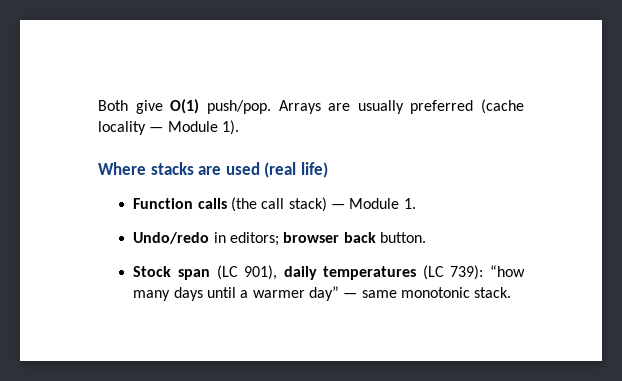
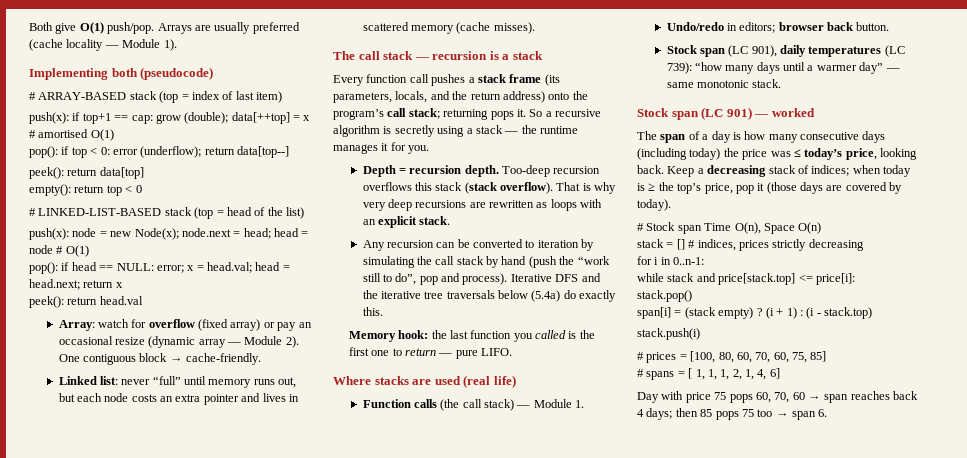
(239, 127) none -> [29,67,214,80] [29,91,282,103] [29,112,311,124] [29,129,114,141] [29,146,289,158] [29,167,144,179] [29,184,142,196] [29,207,304,219] [29,228,309,240] [29,245,89,257] [29,262,290,274] [29,279,123,290] [29,296,143,308] [58,319,312,331] [58,336,299,348] [58,353,262,365] [58,376,297,388] [58,393,299,405] [362,22,535,34] [333,51,543,60] [333,74,560,86] [333,91,588,103] [333,108,601,120] [333,125,578,137] [333,142,430,154] [362,165,601,177] [362,182,617,194] [362,199,603,211] [362,216,451,228] [362,239,595,251] [362,256,610,268] [362,273,601,285] [362,290,617,302] [362,307,383,316] [348,330,595,342] [348,347,513,359] // Implementing both (pseudocode) // # ARRAY-BASED stack (top = index of last item) // push(x): if top+1 == cap: grow (double); data[++top] = x # amortised O(1) // pop(): if top < 0: error (underflow); return data[top--] // peek(): return data[top] // empty(): return top < 0 // # LINKED-LIST-BASED stack (top = head of the list) // push(x): node = new Node(x); node.next = head; head = node # O(1) // pop(): if head == NULL: error; x = head.val; head = head.next; return x // peek(): return head.val // Array: watch for overflow (fixed array) or pay an occasional resize (dynamic array — Module 2). One contiguous block → cache-friendly. // Linked list: never “full” until memory runs out, but each node costs an extra pointer and lives in scattered memory (cache misses). // The call stack — recursion is a stack // Every function call pushes a stack frame (its parameters, locals, and the return address) onto the program’s call stack; returning pops it. So a recursive algorithm is secretly using a stack — the runtime manages it for you. // Depth = recursion depth. Too-deep recursion overflows this stack (stack overflow). That is why very deep recursions are rewritten as loops with an explicit stack. // Any recursion can be converted to iteration by simulating the call stack by hand (push the “work still to do”, pop and process). Iterative DFS and the iterative tree traversals below (5.4a) do exactly this. // Memory hook: the last function you called is the first one to return — pure LIFO.
(512, 292) none -> [637,107,815,120] [637,131,886,143] [637,148,917,160] [637,165,911,177] [637,182,903,194] [637,199,671,211] [637,222,822,234] [637,239,864,251] [637,256,705,265] [637,273,855,285] [637,290,692,302] [637,307,873,319] [637,328,700,340] [637,351,827,363] [637,368,780,380] [637,391,919,403] [637,408,828,420] // Stock span (LC 901) — worked // The span of a day is how many consecutive days (including today) the price was ≤ today’s price, looking back. Keep a decreasing stack of indices; when today is ≥ the top’s price, pop it (those days are covered by today). // # Stock span Time O(n), Space O(n) // stack = [] # indices, prices strictly decreasing // for i in 0..n-1: // while stack and price[stack.top] <= price[i]: // stack.pop() // span[i] = (stack empty) ? (i + 1) : (i - stack.top) // stack.push(i) // # prices = [100, 80, 60, 70, 60, 75, 85] // # spans = [ 1, 1, 1, 2, 1, 4, 6] // Day with price 75 pops 60, 70, 60 → span reaches back 4 days; then 85 pops 75 too → span 6.

